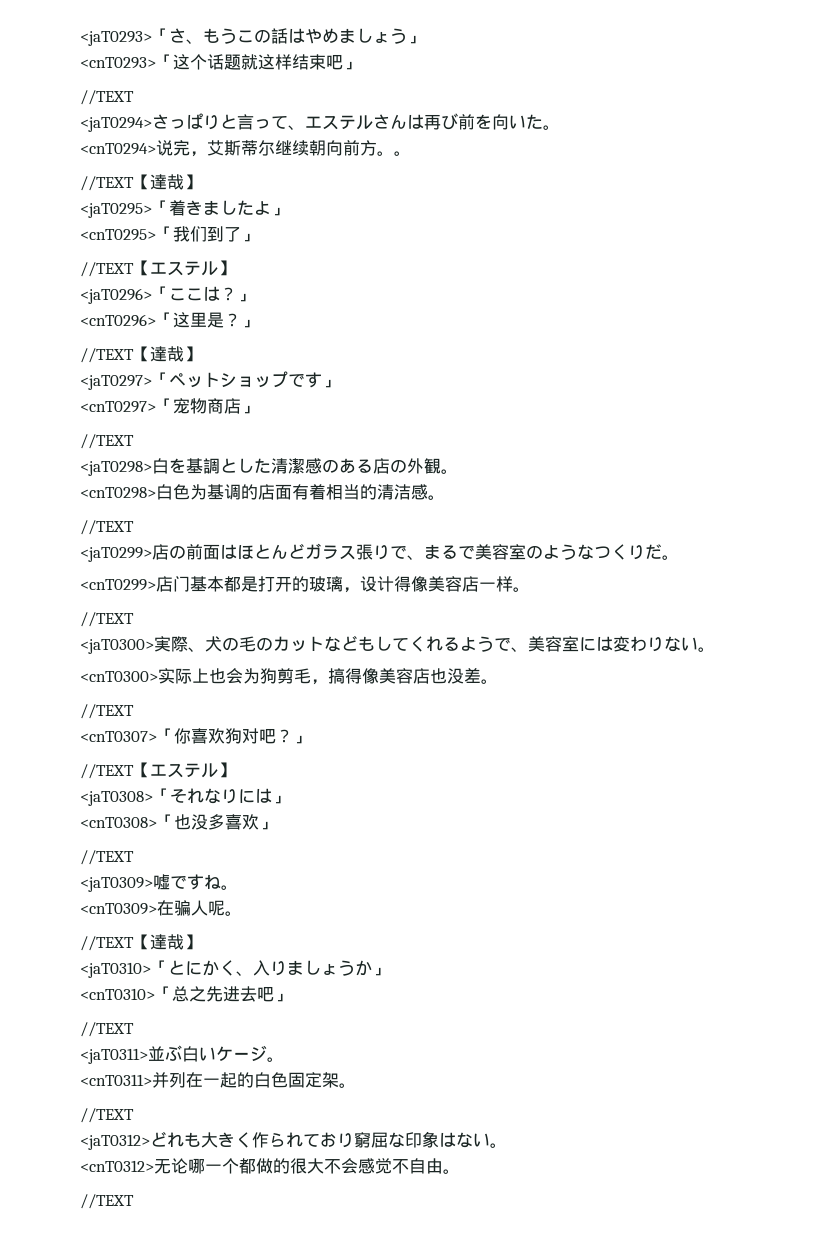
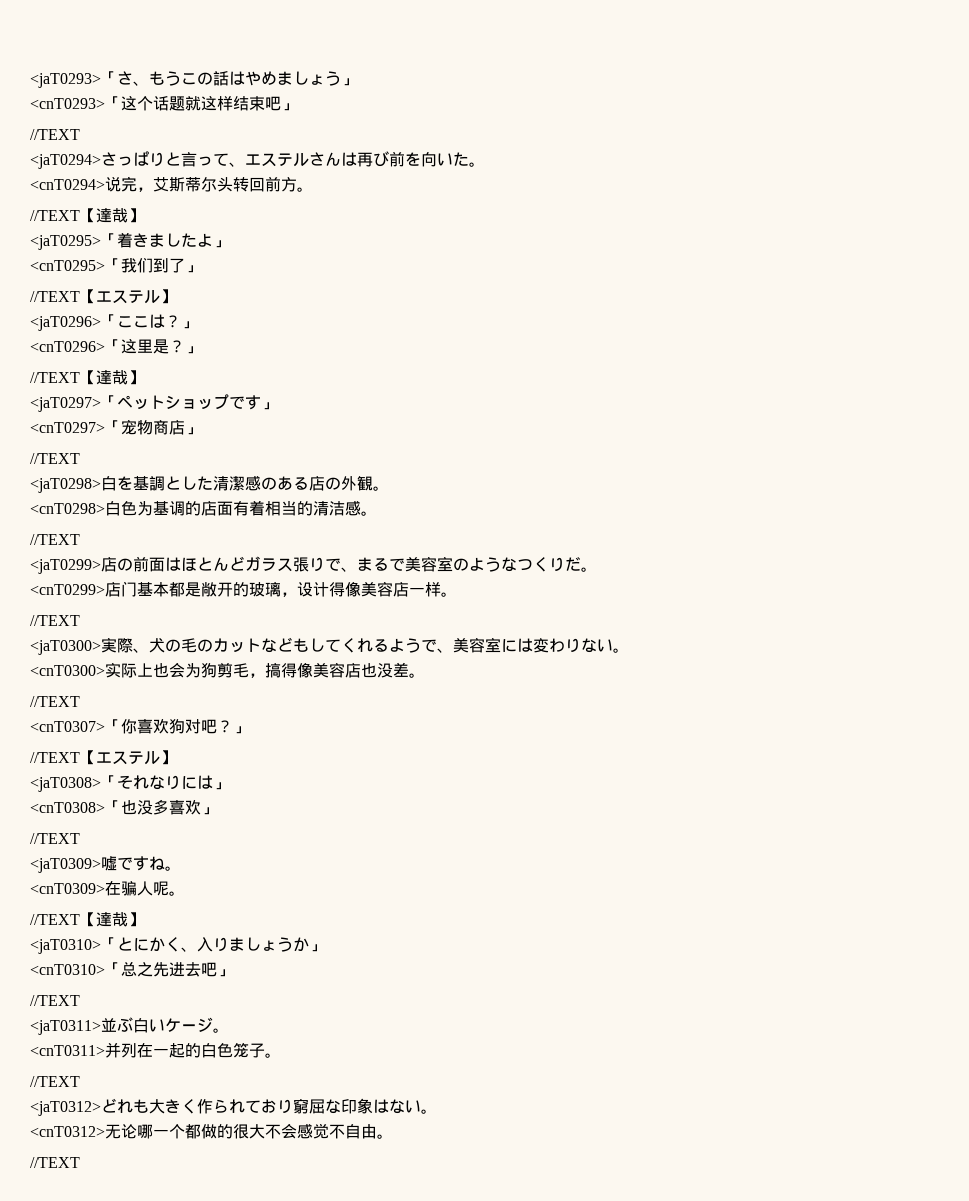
[275,140,343,156] 继续朝向 -> [217,177,265,192] 头转回
[394,151,411,156] 。 -> (313, 189) none
[258,576,275,592] 打 -> [201,582,217,597] 敞
[288,1072,339,1088] 固定架 -> [233,1042,265,1058] 笼子

